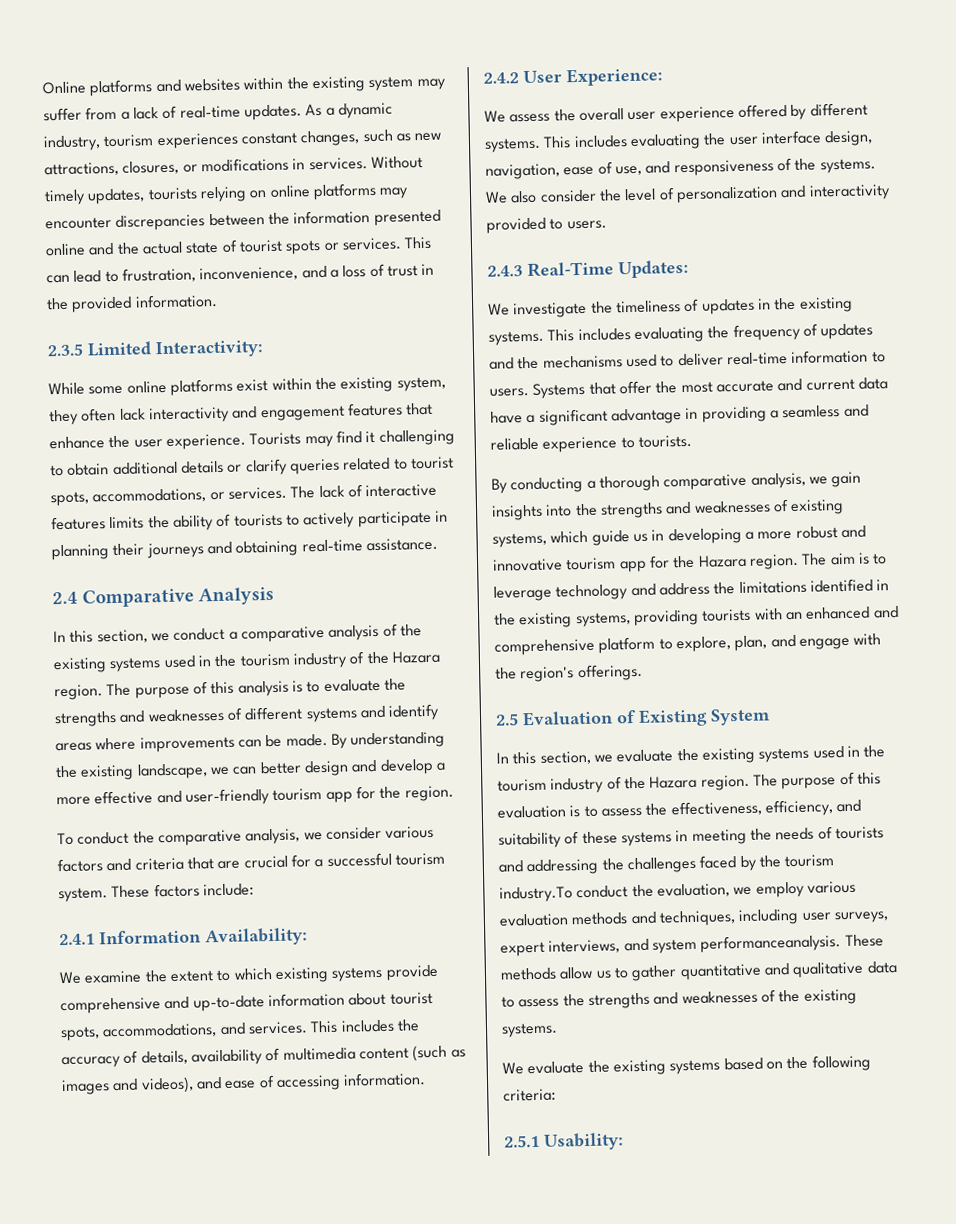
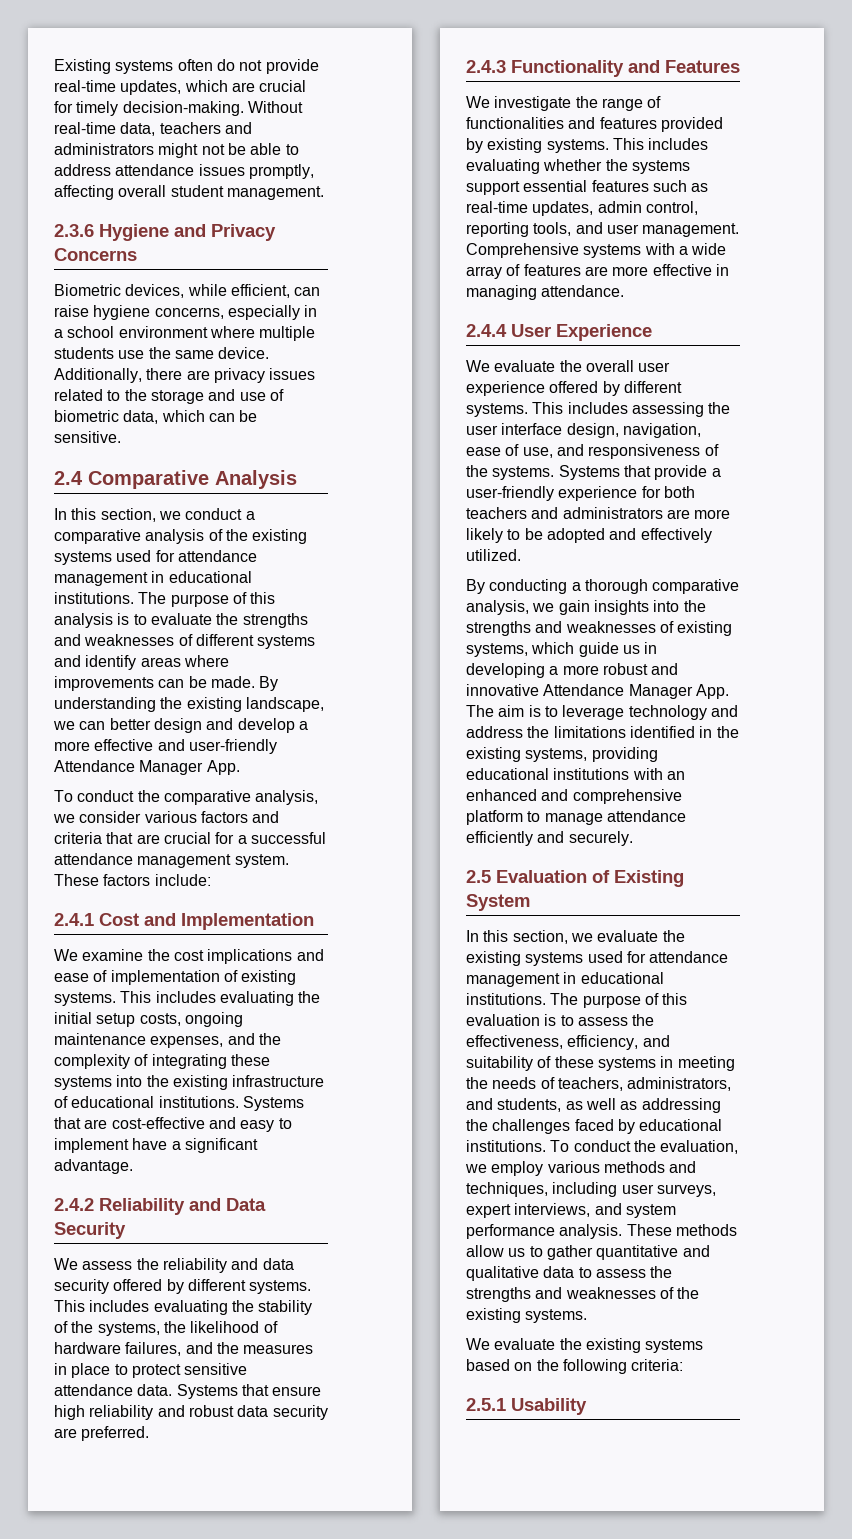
[42,76,446,97] [43,102,393,122] [43,129,442,152] [44,155,423,177] [44,182,410,206] [45,209,441,231] [45,236,433,257] [46,263,435,284] [46,293,218,313] [47,340,264,359] [48,376,446,396] [49,402,434,426] [49,429,455,450] [50,456,454,477] [50,483,438,507] [51,510,448,531] [51,537,438,561] Online platforms and websites within the existing system may suffer from a lack of real-time updates. As a dynamic industry, tourism experiences constant changes, such as new attractions, closures, or modifications in services. Without timely updates, tourists relying on online platforms may encounter discrepancies between the information presented online and the actual state of tourist spots or services. This can lead to frustration, inconvenience, and a loss of trust in the provided information. // 2.3.5 Limited Interactivity: // While some online platforms exist within the existing system, they often lack interactivity and engagement features that enhance the user experience. Tourists may find it challenging to obtain additional details or clarify queries related to tourist spots, accommodations, or services. The lack of interactive features limits the ability of tourists to actively participate in planning their journeys and obtaining real-time assistance. -> [54,59,319,74] [54,80,307,95] [54,101,303,116] [54,122,252,136] [54,143,299,158] [54,164,314,179] [54,185,324,200] [54,224,276,241] [54,248,137,261] [54,284,321,298] [54,305,318,320] [54,326,316,341] [54,347,270,359] [54,368,316,383] [54,389,284,404] [54,410,258,424] [54,431,121,443] Existing systems often do not provide real-time updates, which are crucial for timely decision-making. Without real-time data, teachers and administrators might not be able to address attendance issues promptly, affecting overall student management. // 2.3.6 Hygiene and Privacy Concerns // Biometric devices, while efficient, can raise hygiene concerns, especially in a school environment where multiple students use the same device. Additionally, there are privacy issues related to the storage and use of biometric data, which can be sensitive.
[197,650,440,669] [54,684,103,701] in the tourism industry of the Hazara region. -> [155,550,257,562] [54,571,252,586] [54,592,134,604] for attendance management in educational institutions.
[272,785,454,803] tourism app for the region. -> [54,760,240,775] Attendance Manager App.
[394,852,445,866] tourism -> [54,853,232,868] attendance management
[99,927,308,947] Information Availability: -> [99,913,314,930] Cost and Implementation
[169,964,439,983] [60,991,433,1015] [60,1019,420,1042] [61,1044,466,1069] [61,1072,427,1096] [483,67,663,87] [484,110,551,123] extent to which existing systems provide comprehensive and up-to-date information about tourist spots, accommodations, and services. This includes the accuracy of details, availability of multimedia content (such as images and videos), and ease of accessing information. // 2.4.2 User Experience: // We assess -> [173,949,324,964] [54,970,297,985] [54,991,321,1006] [54,1012,243,1027] [54,1033,281,1048] [54,1054,270,1069] [54,1075,325,1090] [54,1096,304,1111] [54,1117,292,1132] [54,1138,258,1153] [54,1159,133,1174] [54,1198,266,1215] [54,1222,126,1239] [54,1258,294,1273] [54,1279,312,1294] [54,1300,313,1315] [54,1321,278,1336] [54,1342,314,1356] [54,1363,248,1378] [54,1384,322,1399] [54,1405,328,1420] [54,1426,150,1441] [466,60,740,77] [466,96,662,111] [466,117,723,132] [466,138,709,153] [466,159,690,174] [466,180,709,195] [466,201,698,216] [466,222,740,237] [466,243,727,258] [466,264,729,279] [466,285,625,300] [466,324,652,341] [466,360,556,372] cost implications and ease of implementation of existing systems. This includes evaluating the initial setup costs, ongoing maintenance expenses, and the complexity of integrating these systems into the existing infrastructure of educational institutions. Systems that are cost-effective and easy to implement have a significant advantage. // 2.4.2 Reliability and Data Security // We assess the reliability and data security offered by different systems. This includes evaluating the stability of the systems, the likelihood of hardware failures, and the measures in place to protect sensitive attendance data. Systems that ensure high reliability and robust data security are preferred. // 2.4.3 Functionality and Features // We investigate the range of functionalities and features provided by existing systems. This includes evaluating whether the systems support essential features such as real-time updates, admin control, reporting tools, and user management. Comprehensive systems with a wide array of features are more effective in managing attendance. // 2.4.4 User Experience // We evaluate
[629,133,701,150] evaluating -> [631,402,704,417] assessing
[485,184,891,204] [486,217,607,234] [487,259,689,279] [488,296,853,319] [488,323,874,346] [489,349,886,370] [489,377,888,399] [490,404,869,426] [490,434,692,453] We also consider the level of personalization and interactivity provided to users. // 2.4.3 Real-Time Updates: // We investigate the timeliness of updates in the existing systems. This includes evaluating the frequency of updates and the mechanisms used to deliver real-time information to users. Systems that offer the most accurate and current data have a significant advantage in providing a seamless and reliable experience to tourists. -> [558,465,721,480] [466,486,695,501] [466,507,731,519] [466,528,712,543] [466,549,521,561] Systems that provide a user-friendly experience for both teachers and administrators are more likely to be adopted and effectively utilized.
[565,553,799,573] tourism app for the Hazara region. -> [543,684,729,699] Attendance Manager App.
[701,608,752,622] tourists -> [466,768,630,780] educational institutions
[675,633,882,653] [495,663,643,683] explore, plan, and engage with the region's offerings. -> [544,810,686,825] [466,831,633,846] manage attendance efficiently and securely.
[846,745,886,758] [497,774,750,794] in the tourism industry of the Hazara region. -> [626,951,729,963] [466,972,664,987] [466,993,546,1005] for attendance management in educational institutions.
[834,826,884,840] [498,860,524,873] tourists and -> [557,1077,732,1091] [466,1098,638,1112] teachers, administrators, and students, as well as
[758,854,835,868] [499,886,573,903] the tourism industry.To -> [639,1119,723,1131] [466,1140,570,1152] educational institutions. To
[499,913,569,927] evaluation -> (600, 1167) none
[700,934,842,953] performanceanalysis. -> [466,1224,623,1239] performance analysis.
[544,1132,624,1151] Usability: -> [511,1398,587,1415] Usability

